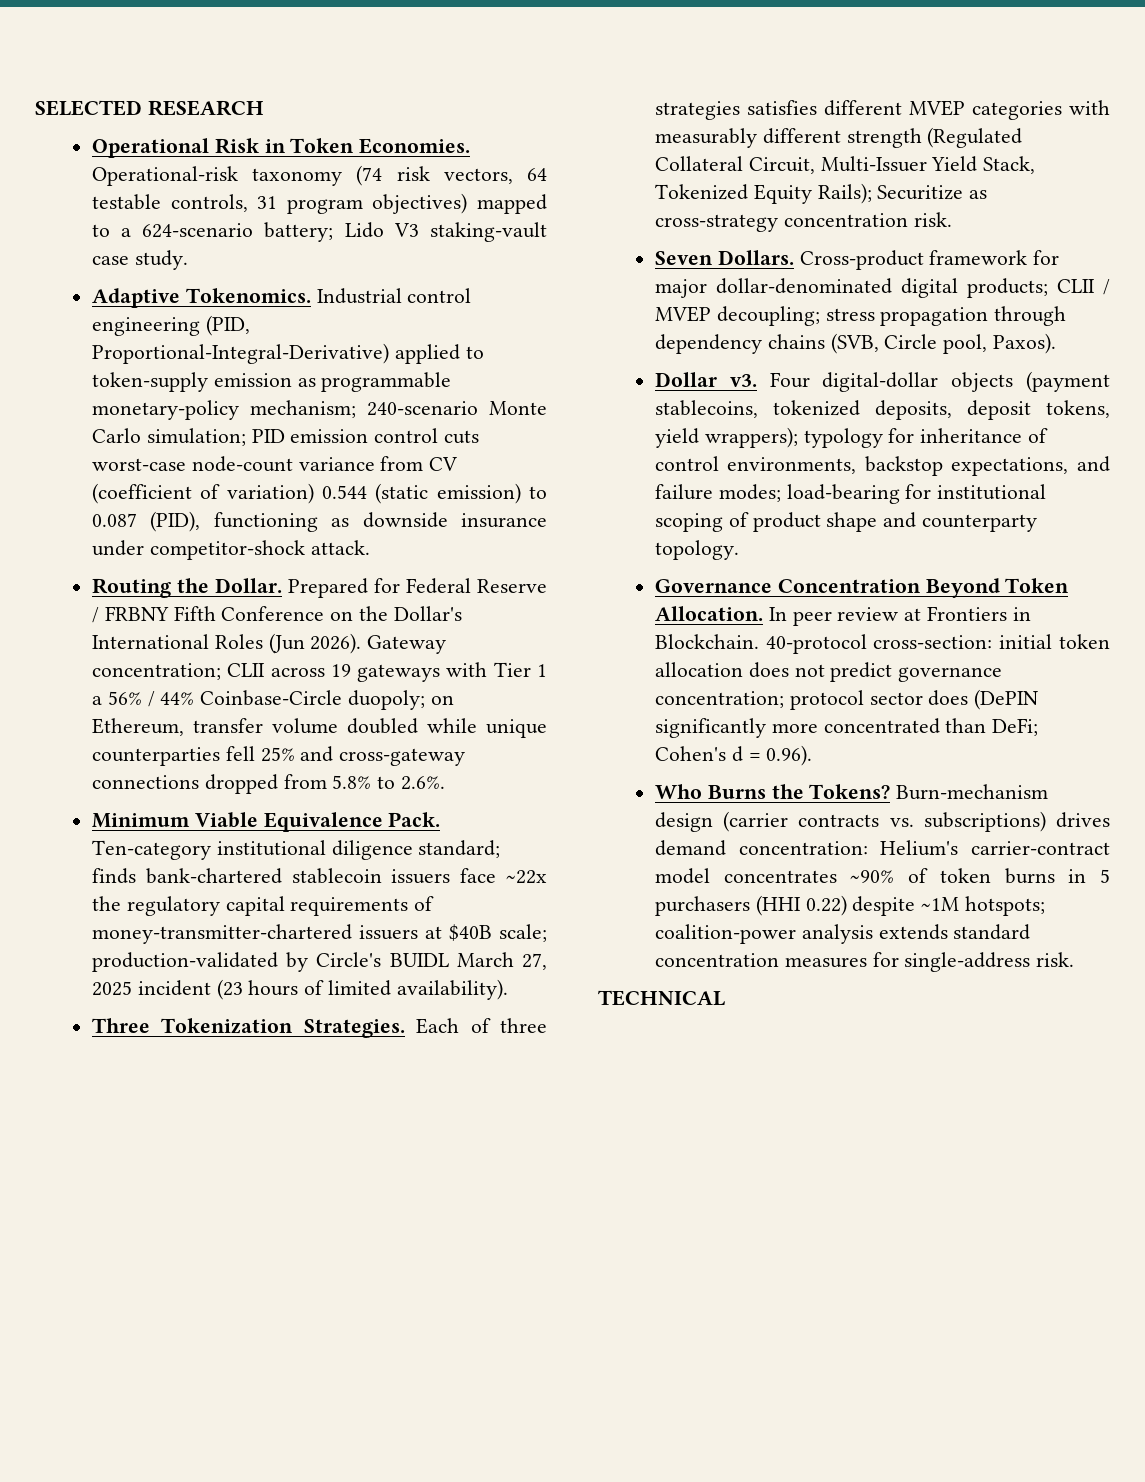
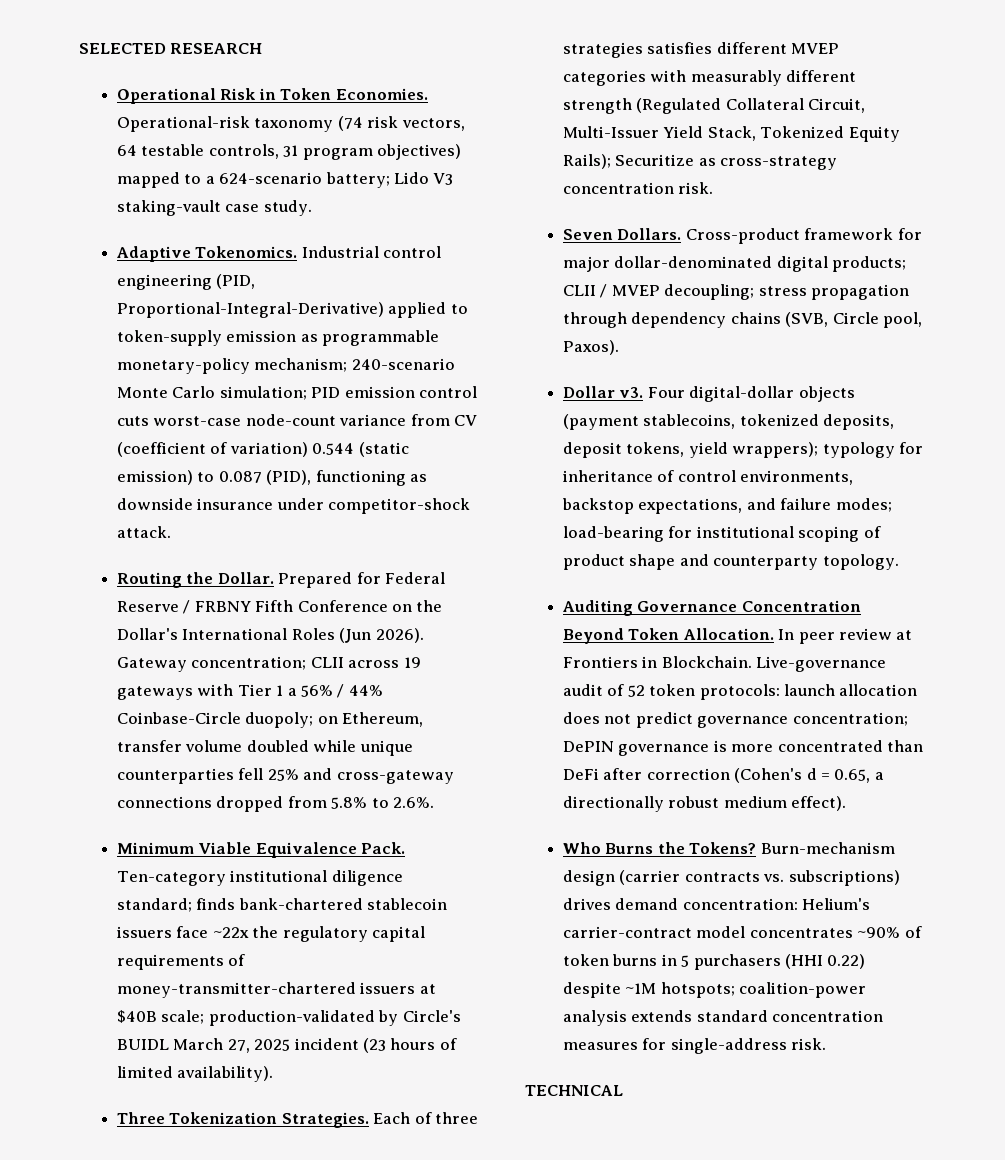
(739, 550) none -> [562,600,633,616] Auditing
[765,634,1110,654] 40-protocol cross-section: initial token -> [756,656,887,672] [562,684,835,700] Live-governance audit of 52 token protocols: launch
[789,689,1039,710] [654,718,1039,738] [654,745,813,766] protocol sector does (DePIN significantly more concentrated than DeFi; Cohen's d = 0.96). -> [562,740,923,756] [562,768,884,783] [562,796,847,812] DePIN governance is more concentrated than DeFi after correction (Cohen's d = 0.65, a directionally robust medium effect).

